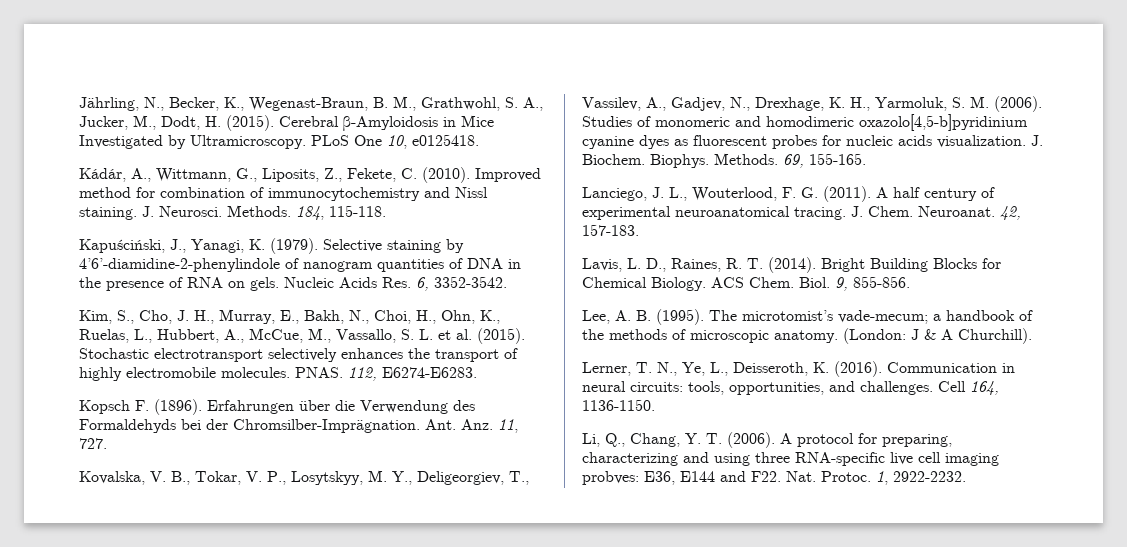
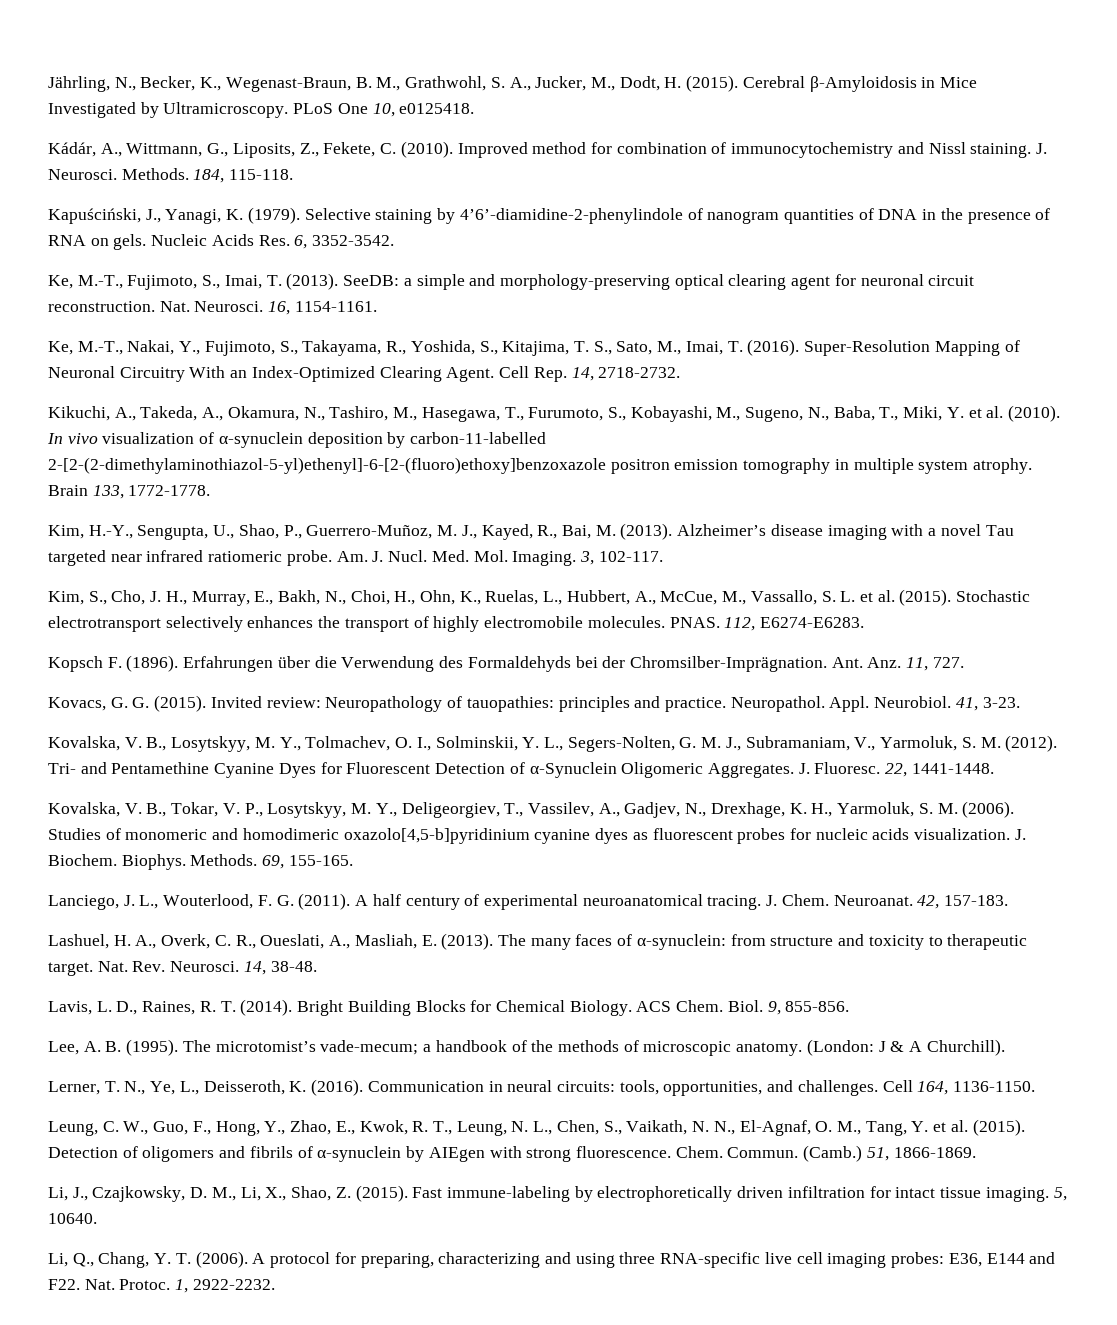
(507, 282) none -> [48,273,975,290] [48,301,377,315] [48,339,1020,356] [48,366,681,382] [48,405,1060,422] [47,432,547,448] [48,457,1033,474] [48,485,211,499] [48,523,1014,540] [48,550,663,566] // Ke, M.-T., Fujimoto, S., Imai, T. (2013). SeeDB: a simple and morphology-preserving optical clearing agent for neuronal circuit reconstruction. Nat. Neurosci. 16, 1154-1161. // Ke, M.-T., Nakai, Y., Fujimoto, S., Takayama, R., Yoshida, S., Kitajima, T. S., Sato, M., Imai, T. (2016). Super-Resolution Mapping of Neuronal Circuitry With an Index-Optimized Clearing Agent. Cell Rep. 14, 2718-2732. // Kikuchi, A., Takeda, A., Okamura, N., Tashiro, M., Hasegawa, T., Furumoto, S., Kobayashi, M., Sugeno, N., Baba, T., Miki, Y. et al. (2010). In vivo visualization of α-synuclein deposition by carbon-11-labelled 2-[2-(2-dimethylaminothiazol-5-yl)ethenyl]-6-[2-(fluoro)ethoxy]benzoxazole positron emission tomography in multiple system atrophy. Brain 133, 1772-1778. // Kim, H.-Y., Sengupta, U., Shao, P., Guerrero-Muñoz, M. J., Kayed, R., Bai, M. (2013). Alzheimer’s disease imaging with a novel Tau targeted near infrared ratiomeric probe. Am. J. Nucl. Med. Mol. Imaging. 3, 102-117.
(107, 443) none -> [48,695,1020,712] [48,735,1058,752] [48,762,994,778] // Kovacs, G. G. (2015). Invited review: Neuropathology of tauopathies: principles and practice. Neuropathol. Appl. Neurobiol. 41, 3-23. // Kovalska, V. B., Losytskyy, M. Y., Tolmachev, O. I., Solminskii, Y. L., Segers-Nolten, G. M. J., Subramaniam, V., Yarmoluk, S. M. (2012). Tri- and Pentamethine Cyanine Dyes for Fluorescent Detection of α-Synuclein Oligomeric Aggregates. J. Fluoresc. 22, 1441-1448.
(639, 230) none -> [48,933,1028,950] [48,961,317,976] // Lashuel, H. A., Overk, C. R., Oueslati, A., Masliah, E. (2013). The many faces of α-synuclein: from structure and toxicity to therapeutic target. Nat. Rev. Neurosci. 14, 38-48.
(655, 405) none -> [48,1119,1025,1136] [48,1145,976,1162] [48,1185,1067,1202] [48,1213,97,1224] // Leung, C. W., Guo, F., Hong, Y., Zhao, E., Kwok, R. T., Leung, N. L., Chen, S., Vaikath, N. N., El-Agnaf, O. M., Tang, Y. et al. (2015). Detection of oligomers and fibrils of α-synuclein by AIEgen with strong fluorescence. Chem. Commun. (Camb.) 51, 1866-1869. // Li, J., Czajkowsky, D. M., Li, X., Shao, Z. (2015). Fast immune-labeling by electrophoretically driven infiltration for intact tissue imaging. 5, 10640.
[582,471,639,485] probves: -> [891,1252,945,1268] probes:

